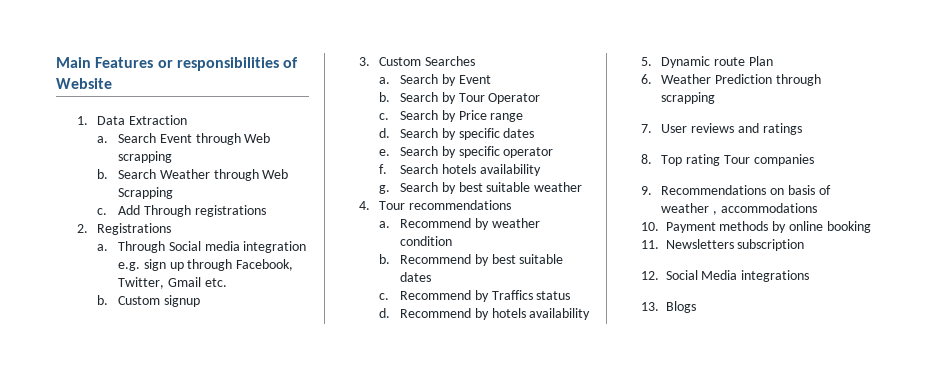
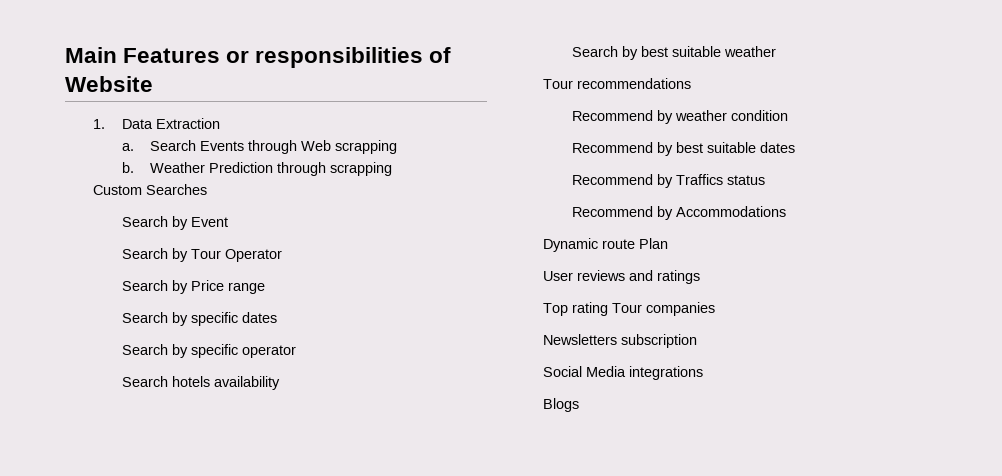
[159,134,192,143] Event -> [199,141,244,151] Events
[117,169,289,181] [117,187,173,199] [97,205,266,217] [76,223,172,235] [97,241,307,253] [117,259,294,271] [117,277,227,289] [97,295,200,307] [358,56,476,66] [379,74,491,86] [379,92,541,104] [379,110,524,122] [379,128,535,140] [379,146,554,158] [379,164,541,176] [379,182,583,194] [358,200,512,210] [379,218,540,230] [399,236,452,246] [379,254,564,266] [399,272,431,282] [379,290,571,302] [379,308,591,320] [640,56,773,68] [640,74,821,86] [661,92,716,104] [640,124,652,133] Search Weather through Web Scrapping // c. Add Through registrations // 2. Registrations // a. Through Social media integration e.g. sign up through Facebook, Twitter, Gmail etc. // b. Custom signup // 3. Custom Searches // a. Search by Event // b. Search by Tour Operator // c. Search by Price range // d. Search by specific dates // e. Search by specific operator // f. Search hotels availability // g. Search by best suitable weather // 4. Tour recommendations // a. Recommend by weather condition // b. Recommend by best suitable dates // c. Recommend by Traffics status // d. Recommend by hotels availability // 5. Dynamic route Plan // 6. Weather Prediction through scrapping // 7. -> [149,162,392,176] [93,184,208,195] [121,216,228,230] [121,248,282,262] [121,280,265,294] [121,312,277,326] [121,344,296,358] [121,376,280,390] [571,46,776,60] [543,78,692,89] [571,110,788,124] [571,142,795,156] [571,174,765,188] [571,206,786,220] [543,238,669,252] Weather Prediction through scrapping // Custom Searches // Search by Event // Search by Tour Operator // Search by Price range // Search by specific dates // Search by specific operator // Search hotels availability // Search by best suitable weather // Tour recommendations // Recommend by weather condition // Recommend by best suitable dates // Recommend by Traffics status // Recommend by Accommodations // Dynamic route Plan //
[640,154,652,164] 8. -> (701, 277) none
[640,185,831,195] [661,203,817,215] [640,221,871,233] [640,240,659,249] 9. Recommendations on basis of weather , accommodations // 10. Payment methods by online booking // 11. -> (716, 309) none
[640,271,659,280] 12. -> (698, 341) none
[640,302,659,311] 13. -> (704, 373) none

